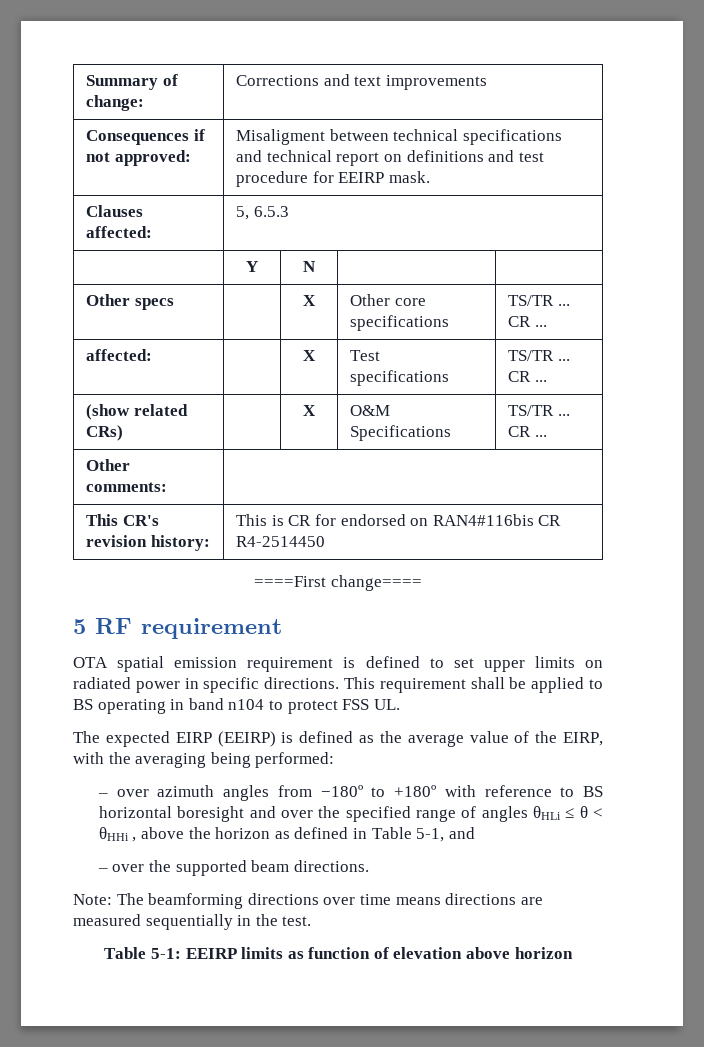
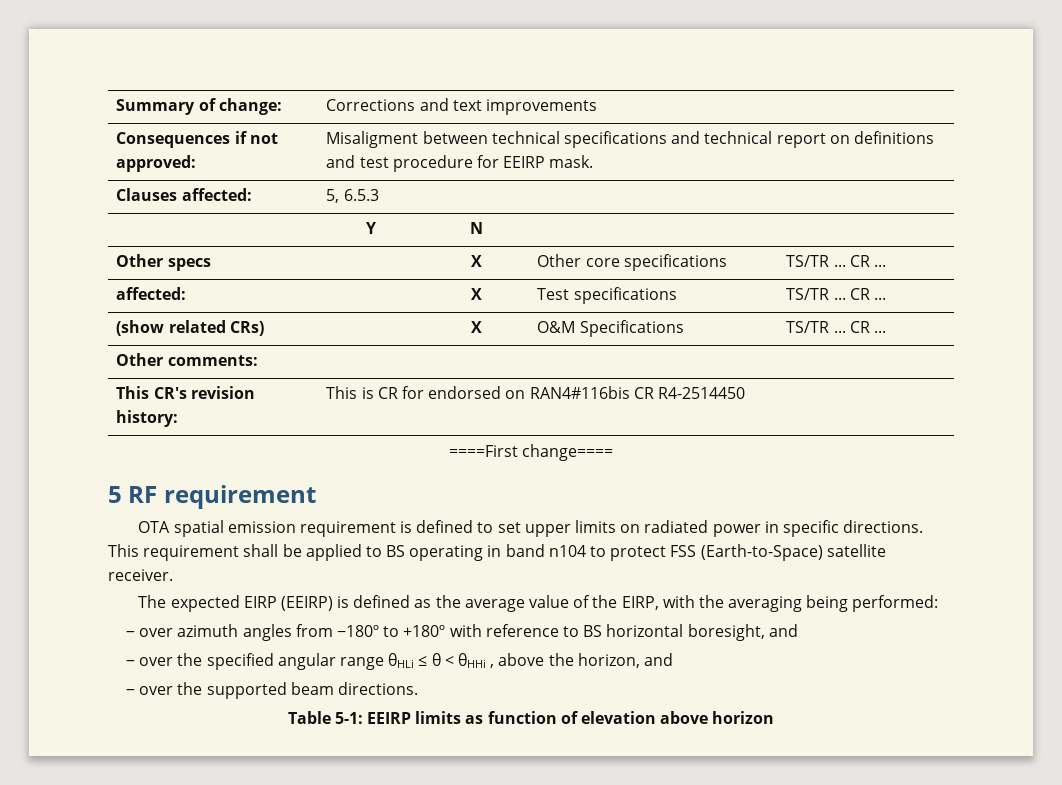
[373,699,400,710] UL. -> [700,544,886,561] [108,569,173,581] (Earth-to-Space) satellite receiver.
[177,806,276,822] boresight and -> [687,624,798,641] [126,660,136,666] boresight, and // ‒
[415,806,528,822] range of angles -> [277,653,385,670] angular range
[215,827,445,842] horizon as defined in Table 5-1, -> [577,653,640,668] horizon,
[73,893,543,909] [73,914,312,930] // Note: The beamforming directions over time means directions are measured sequentially in the test. -> (419, 688) none

